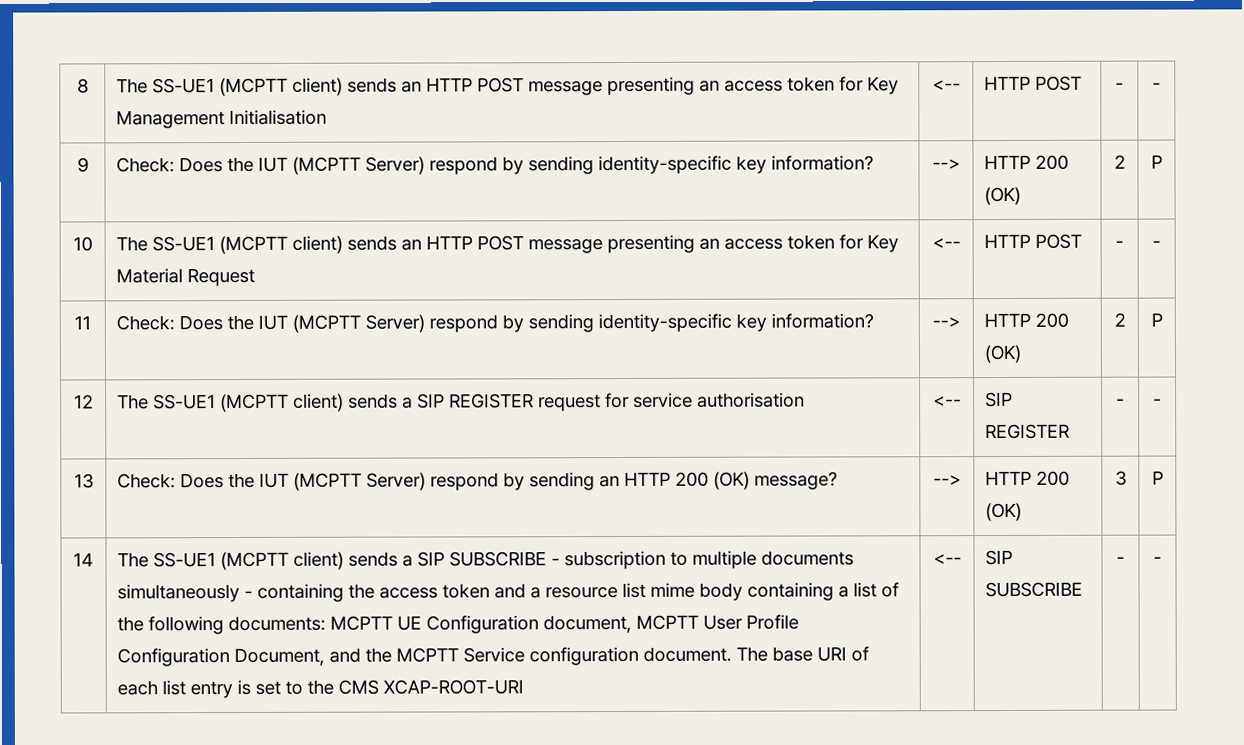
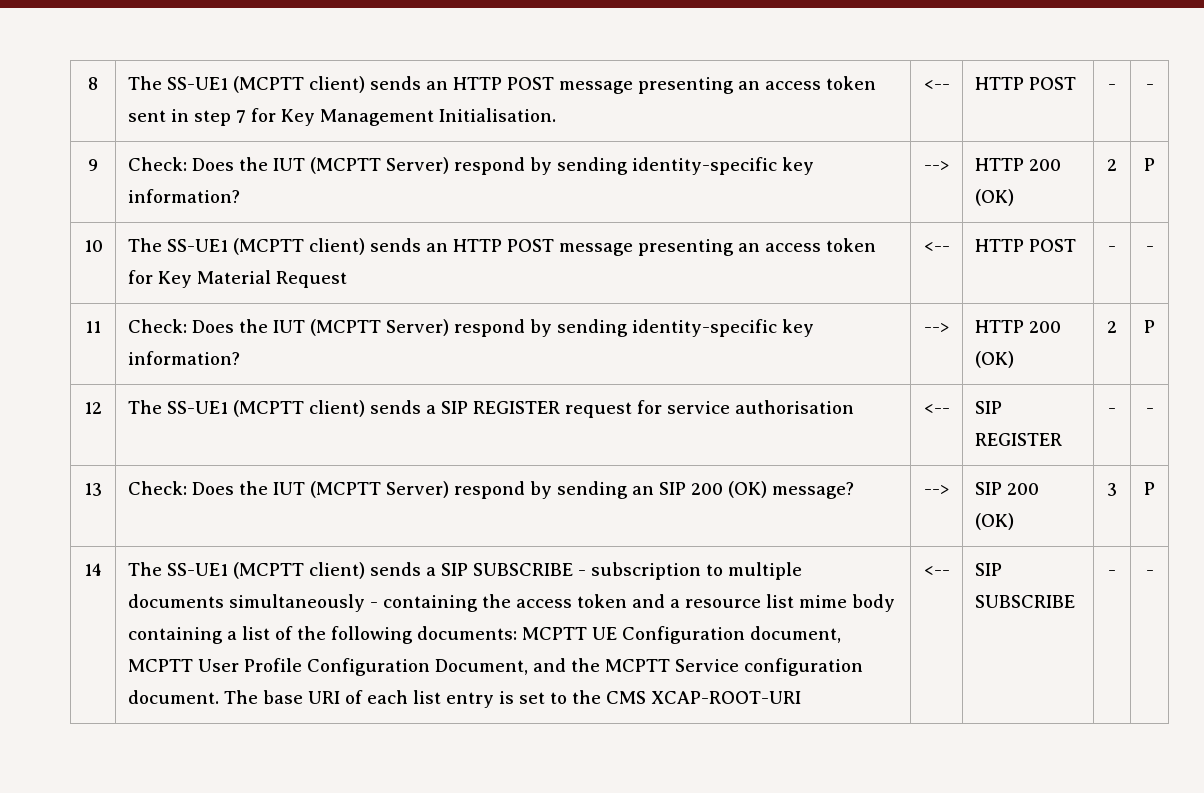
(836, 84) none -> [127,109,246,126] sent in step 7
[229,109,328,126] Initialisation -> [438,108,556,122] Initialisation.
[624,471,672,486] HTTP -> [658,482,686,495] SIP
[985,470,1033,486] HTTP -> [974,482,1002,495] SIP

